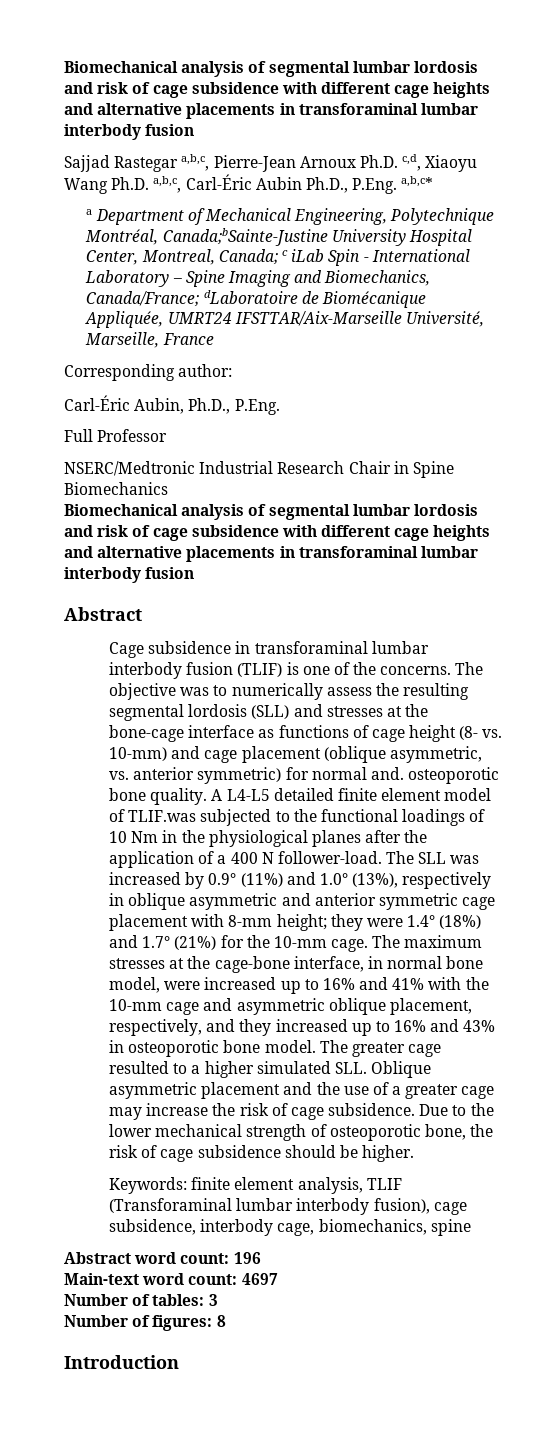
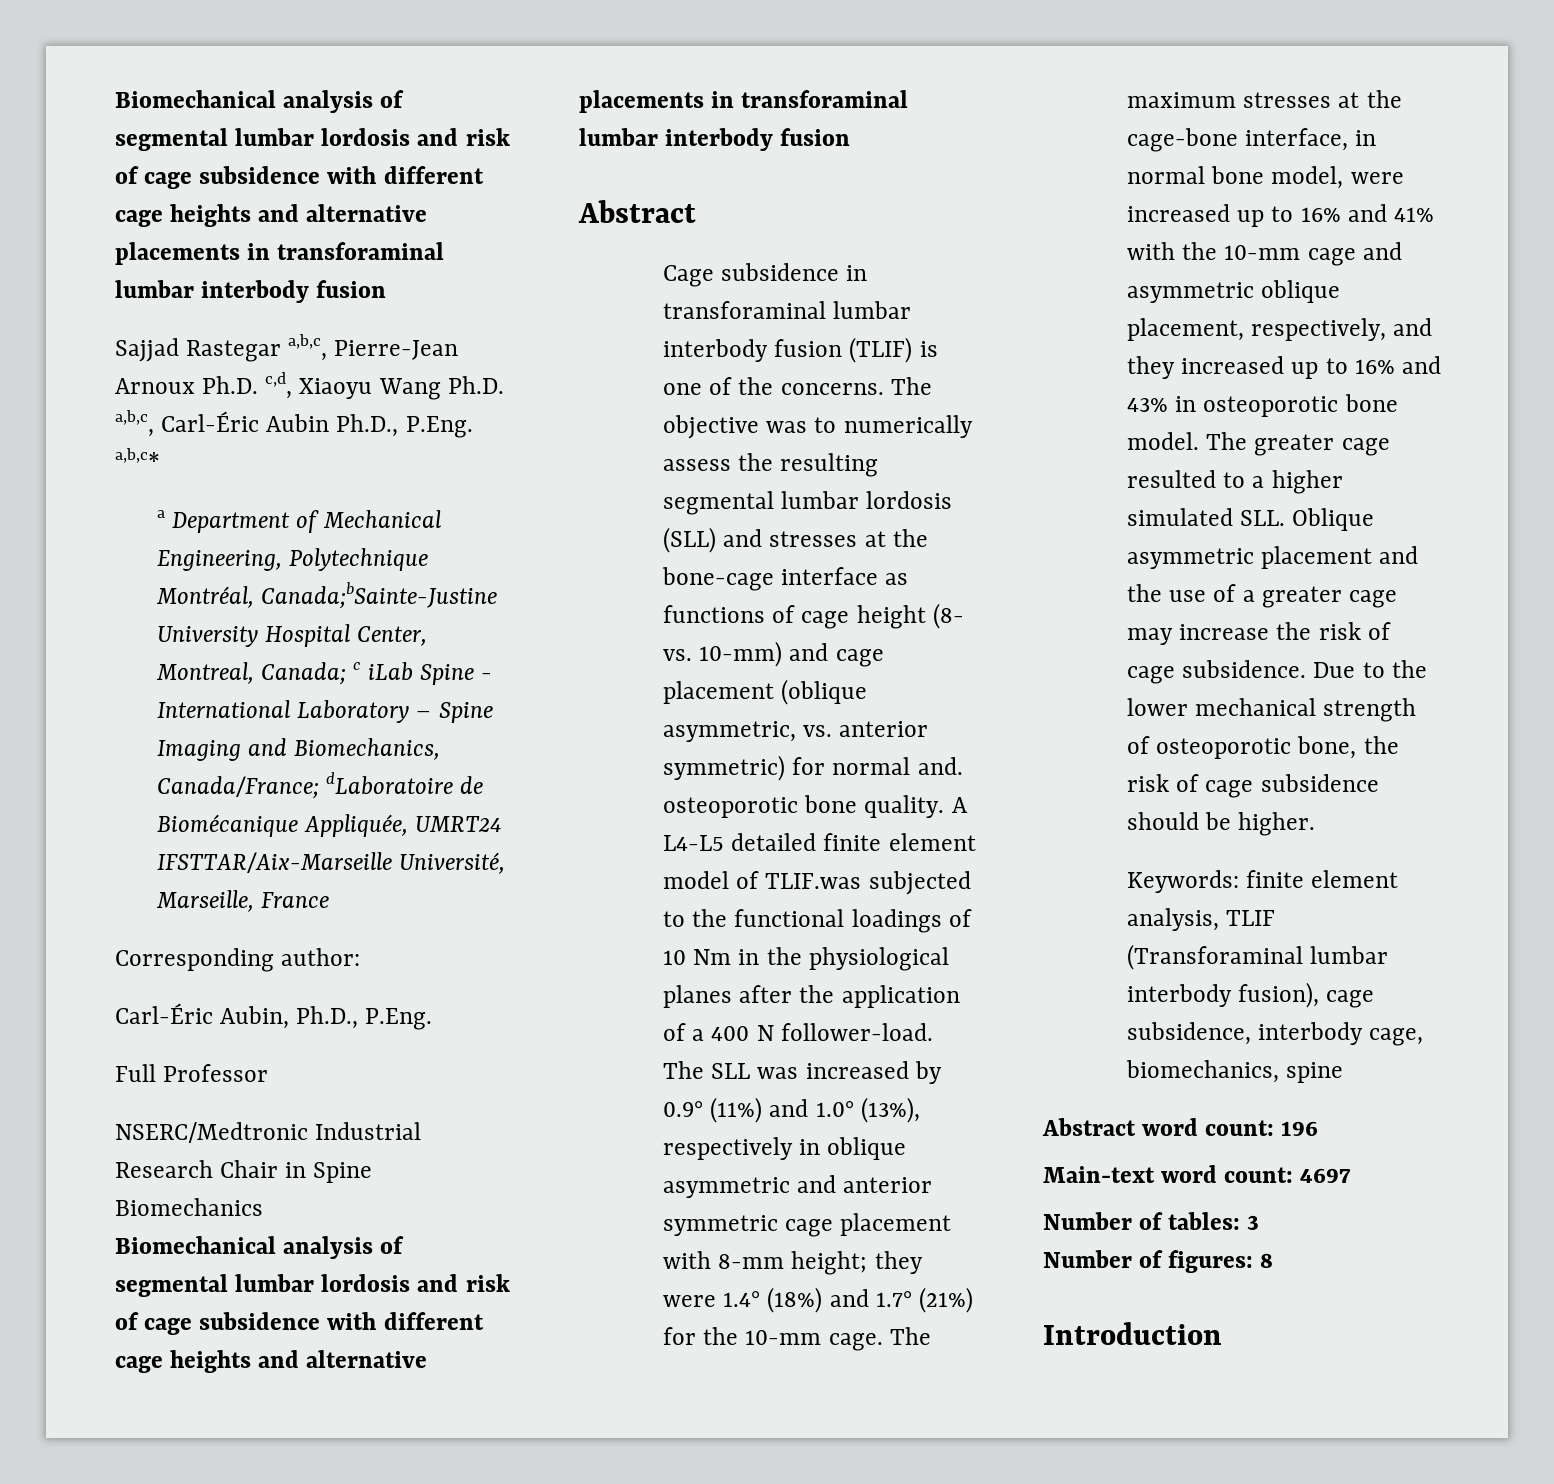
[328,249,361,266] Spin -> [419,664,474,685] Spine
(184, 712) none -> [781,491,860,509] lumbar

